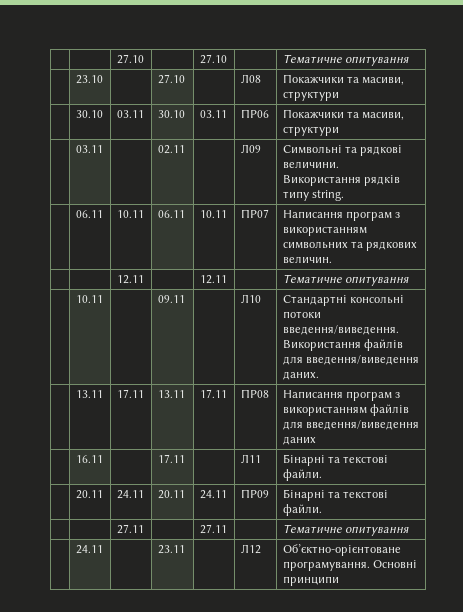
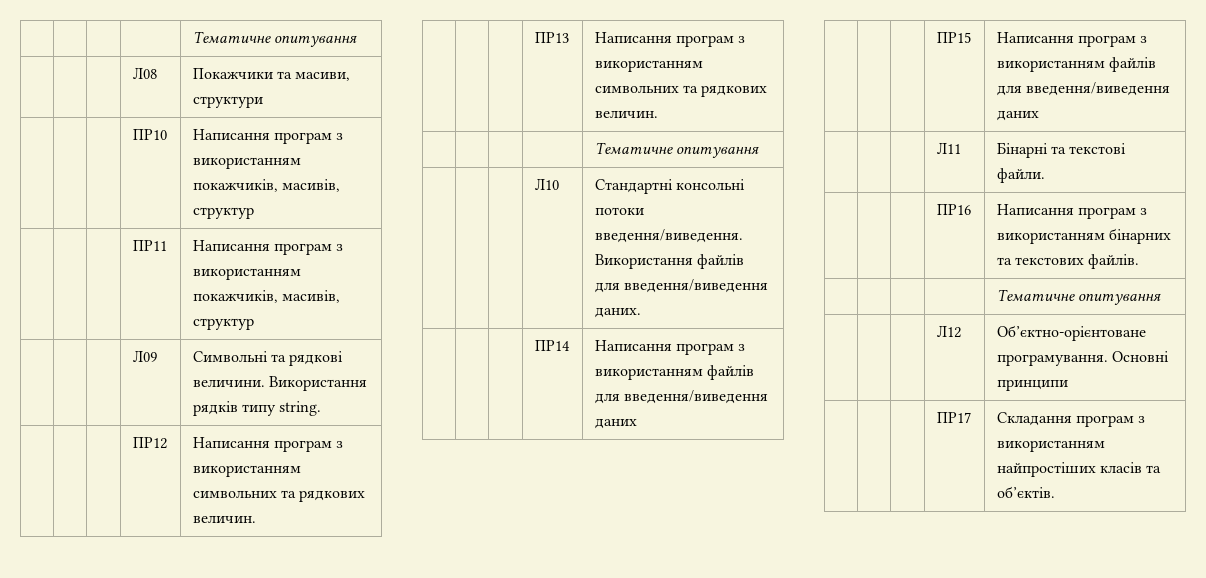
[116,54,144,64] [199,54,227,64] [282,54,409,66] [75,75,103,84] [157,74,185,84] | | 27.10 | | 27.10 | | Тематичне опитування // | 23.10 | | 27.10 -> [192,31,358,47] | | | | Тематичне опитування // |
[75,110,103,118] [116,110,144,118] [157,110,185,118] [199,110,227,118] [240,109,269,118] [282,109,405,120] [282,126,339,136] [75,145,103,153] [157,145,185,154] 30.10 | 03.11 | 30.10 | 03.11 | ПР06 | Покажчики та масиви, структури // | 03.11 | | 02.11 -> [132,129,167,140] [192,129,344,144] [192,157,301,169] [192,179,341,192] [192,207,254,219] [132,240,167,251] [192,240,344,255] [192,268,301,280] [192,290,341,303] [192,318,254,330] | | ПР10 | Написання програм з використанням покажчиків, масивів, структур // | | | ПР11 | Написання програм з використанням покажчиків, масивів, структур // |
[75,210,103,218] [116,210,144,218] [157,210,185,218] [199,210,227,218] [240,209,269,218] [282,210,402,221] [282,226,367,236] [282,241,418,251] [282,256,332,264] [116,275,144,284] [199,275,227,284] [282,274,409,286] [75,295,103,303] [157,295,185,303] 06.11 | 10.11 | 06.11 | 10.11 | ПР07 | Написання програм з використанням символьних та рядкових величин. // | | 12.11 | | 12.11 | | Тематичне опитування // | 10.11 | | 09.11 -> [132,437,167,449] [192,437,344,452] [192,465,301,477] [192,490,366,502] [192,515,256,523] [534,32,569,43] [594,32,746,47] [594,60,703,72] [594,85,768,97] [594,110,658,118] [594,142,760,158] | | ПР12 | Написання програм з використанням символьних та рядкових величин. // | | | ПР13 | Написання програм з використанням символьних та рядкових величин. // | | | | Тематичне опитування // |
[75,390,103,398] [116,389,144,398] [157,390,185,398] [199,389,227,398] [240,389,269,398] [282,390,402,401] [282,404,409,416] [282,420,419,430] [282,436,316,445] [75,455,103,463] [157,454,185,463] 13.11 | 17.11 | 13.11 | 17.11 | ПР08 | Написання програм з використанням файлів для введення/виведення даних // | 16.11 | | 17.11 -> [534,340,570,351] [594,340,746,355] [594,365,755,380] [594,390,769,404] [594,418,637,429] [936,32,971,43] [996,32,1148,47] [996,57,1157,72] [996,82,1171,96] [996,110,1039,121] | | ПР14 | Написання програм з використанням файлів для введення/виведення даних // | | | ПР15 | Написання програм з використанням файлів для введення/виведення даних // |
[75,490,103,499] [116,490,144,499] [157,490,185,499] [199,490,227,499] [240,489,269,498] [282,489,389,501] [282,504,322,516] [116,524,144,534] [199,524,227,534] [282,524,409,536] [75,545,103,554] [157,545,185,554] 20.11 | 24.11 | 20.11 | 24.11 | ПР09 | Бінарні та текстові файли. // | | 27.11 | | 27.11 | | Тематичне опитування // | 24.11 | | 23.11 -> [936,204,971,215] [996,204,1148,219] [996,228,1172,244] [996,254,1140,269] [996,289,1162,305] | | ПР16 | Написання програм з використанням бінарних та текстових файлів. // | | | | Тематичне опитування // |
(339, 581) none -> [936,412,971,423] [996,412,1146,427] [996,440,1105,452] [996,462,1162,477] [996,486,1055,498] // | | | ПР17 | Складання програм з використанням найпростіших класів та об’єктів.

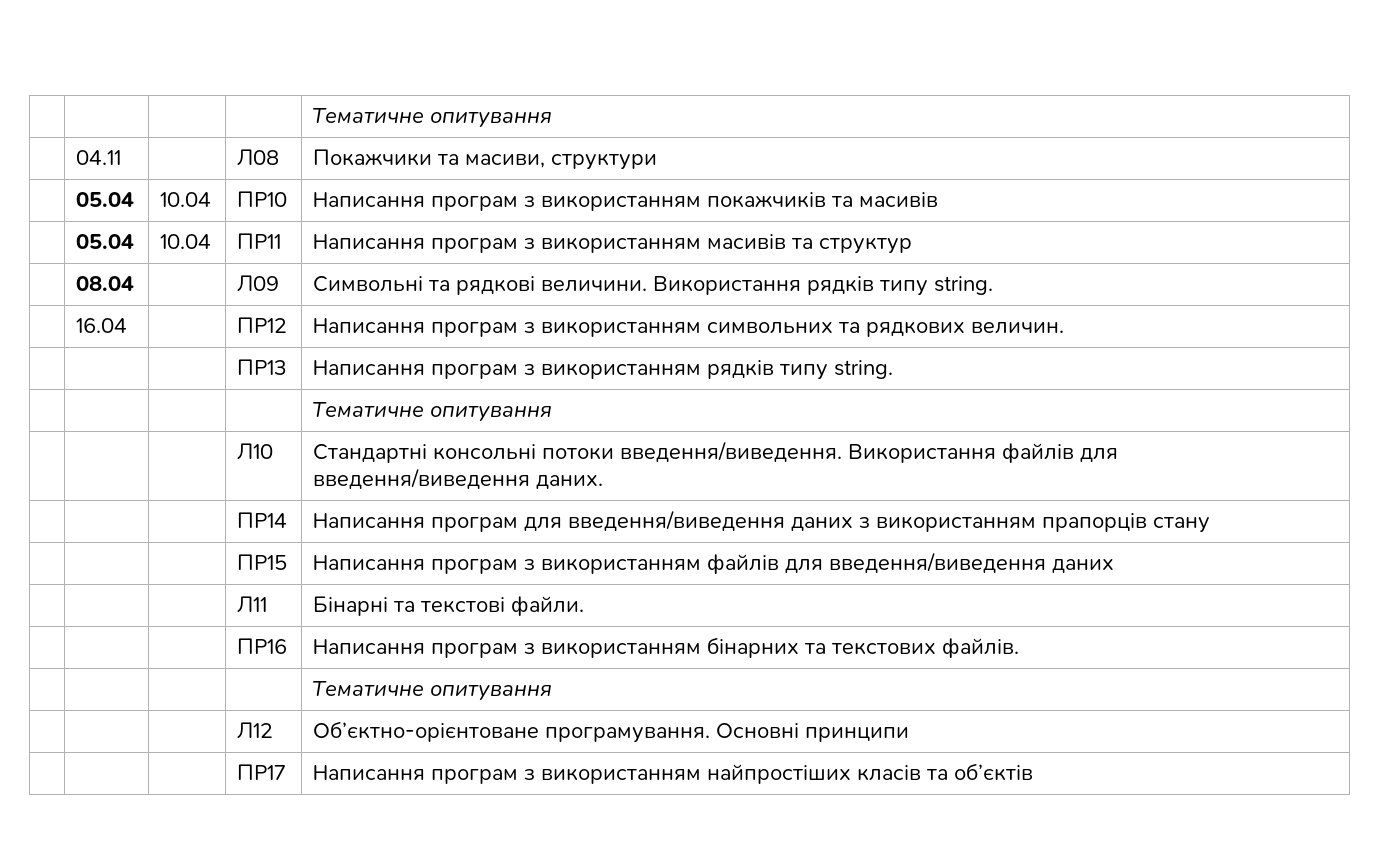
[192,31,358,47] | | | | Тематичне опитування // | -> [313,108,553,128] [76,150,122,165] | | | | Тематичне опитування // | 04.11
(263, 102) | -> [76,192,135,207] [160,192,212,207] 05.04 | 10.04
[192,179,341,192] [192,207,254,219] покажчиків, масивів, структур // | | -> [707,192,939,208] [76,234,135,249] [160,234,212,249] покажчиків та масивів // | 05.04 | 10.04
[192,290,341,303] [192,318,254,330] покажчиків, масивів, структур // | -> [707,234,913,254] [76,276,135,291] масивів та структур // | 08.04
(322, 408) none -> [76,318,128,333] 16.04
[594,85,768,97] [594,110,658,118] символьних та рядкових величин. -> [707,360,894,380] рядків типу string.
[738,344,746,351] [594,365,755,380] [594,390,769,404] [594,418,637,429] з використанням файлів для введення/виведення даних -> [524,510,1211,533] для введення/виведення даних з використанням прапорців стану
[996,412,1072,426] Складання -> [313,765,426,781] Написання
[996,486,1055,498] об’єктів. -> [954,763,1034,781] об’єктів

